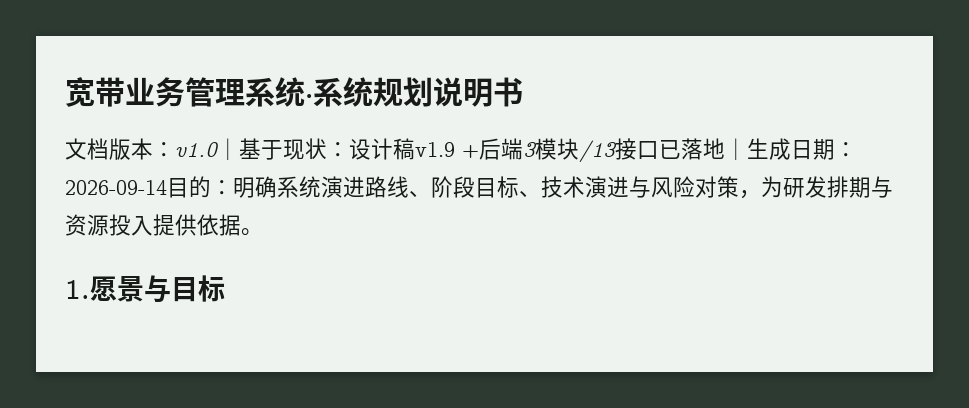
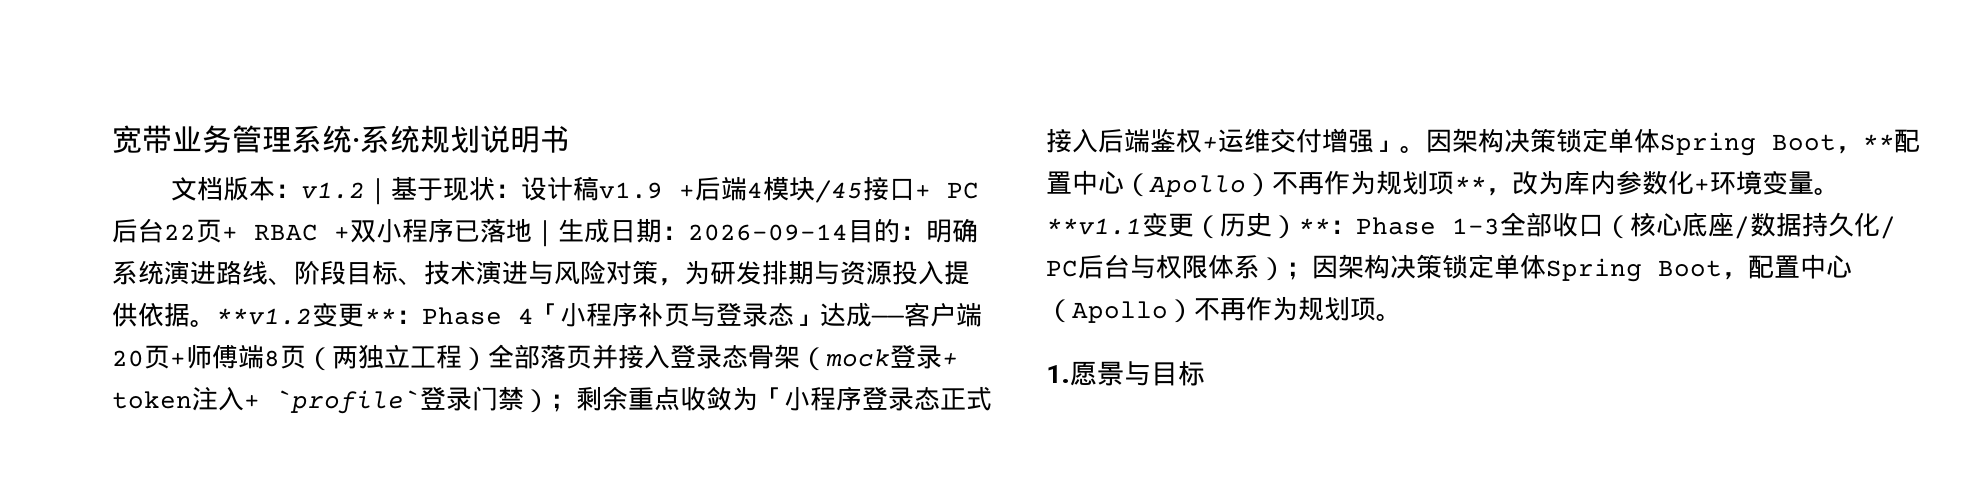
[175,142,218,157] v1.0 -> [300,182,365,199] v1.2
[523,138,659,162] 3模块/13接口 -> [746,176,979,203] [112,218,454,243] 4模块/45接口+ PC后台22页+ RBAC +双小程序
(263, 232) none -> [216,302,982,327] [112,344,958,371] [112,386,992,414] [1046,128,1920,156] [1046,170,1840,197] [1046,212,1896,239] [1046,254,1852,282] [1046,296,1402,323] **v1.2变更**：Phase 4「小程序补页与登录态」达成——客户端20页+师傅端8页（两独立工程）全部落页并接入登录态骨架（mock登录+ token注入+ `profile`登录门禁）；剩余重点收敛为「小程序登录态正式接入后端鉴权+运维交付增强」。因架构决策锁定单体Spring Boot，**配置中心（Apollo）不再作为规划项**，改为库内参数化+环境变量。**v1.1变更（历史）**：Phase 1–3全部收口（核心底座/数据持久化/ PC后台与权限体系）；因架构决策锁定单体Spring Boot，配置中心（Apollo）不再作为规划项。

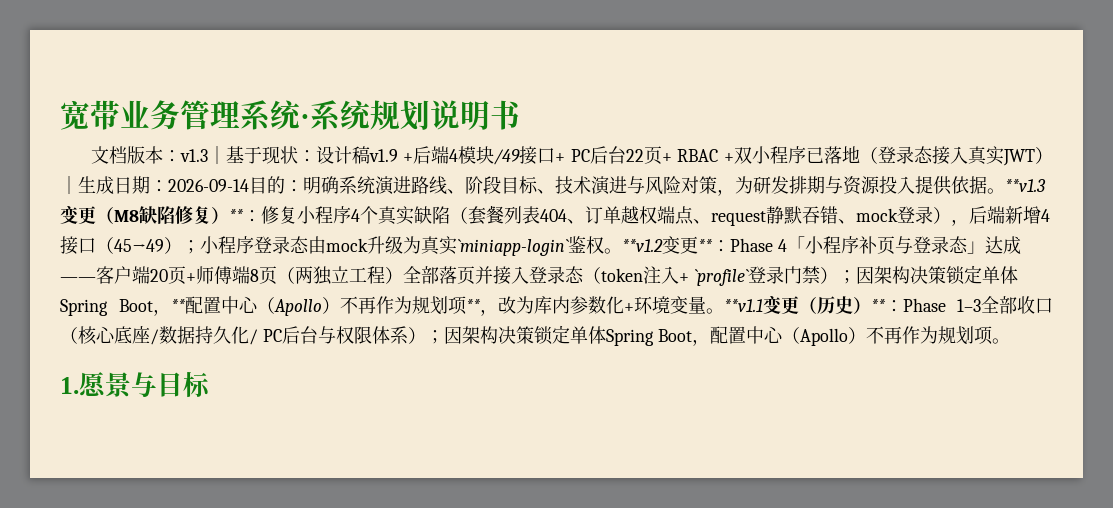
[300,182,365,199] v1.2 -> [179,149,208,162] v1.3
[814,180,863,203] /45 -> [494,149,521,165] /49
(532, 230) none -> [859,146,1053,166] （登录态接入真实JWT）
(216, 323) none -> [1005,179,1046,192] [60,205,1050,226] [60,236,622,256] **v1.3变更（M8缺陷修复）**：修复小程序4个真实缺陷（套餐列表404、订单越权端点、request静默吞错、mock登录），后端新增4接口（45→49）；小程序登录态由mock升级为真实`miniapp-login`鉴权。
[748,344,958,371] 骨架（mock登录+ -> [583,267,601,284] （
[576,386,992,411] [1046,128,1426,153] 剩余重点收敛为「小程序登录态正式接入后端鉴权+运维交付增强」。 -> (856, 277) none

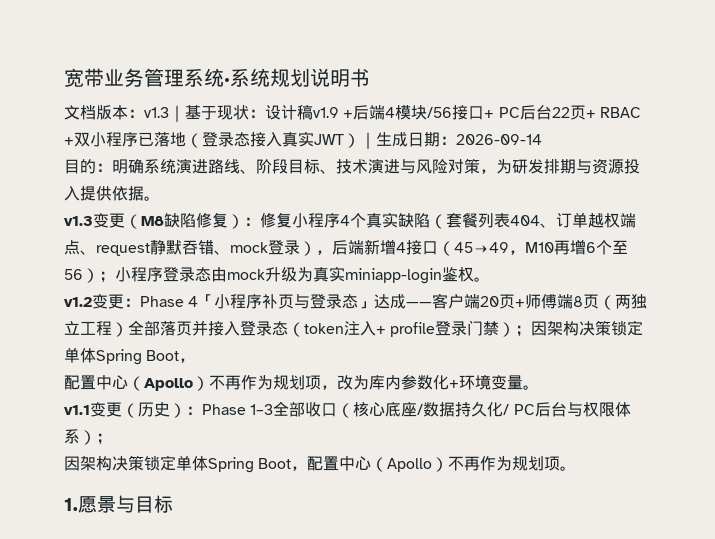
[494,149,521,165] /49 -> [427,107,453,118] /56
(249, 185) none -> (542, 139) //
[1005,179,1046,192] **v1.3 -> [64,216,93,226] // v1.3
[229,209,244,222] ** -> (244, 221) none
(164, 245) none -> [509,239,628,255] [64,269,83,280] ，M10再增6个至56
[457,239,570,256] `miniapp-login` -> [345,268,442,284] miniapp-login
[622,236,713,254] **v1.2变更** -> [64,294,124,309] // v1.2变更
[693,269,750,286] `profile` -> [390,322,436,337] profile
[170,296,481,316] **配置中心（Apollo）不再作为规划项** -> [64,375,321,391] // 配置中心（Apollo）不再作为规划项
[723,299,763,312] **v1.1 -> [64,405,90,415] // v1.1
[870,299,886,312] ** -> (186, 410) none
(444, 337) none -> (112, 439) //

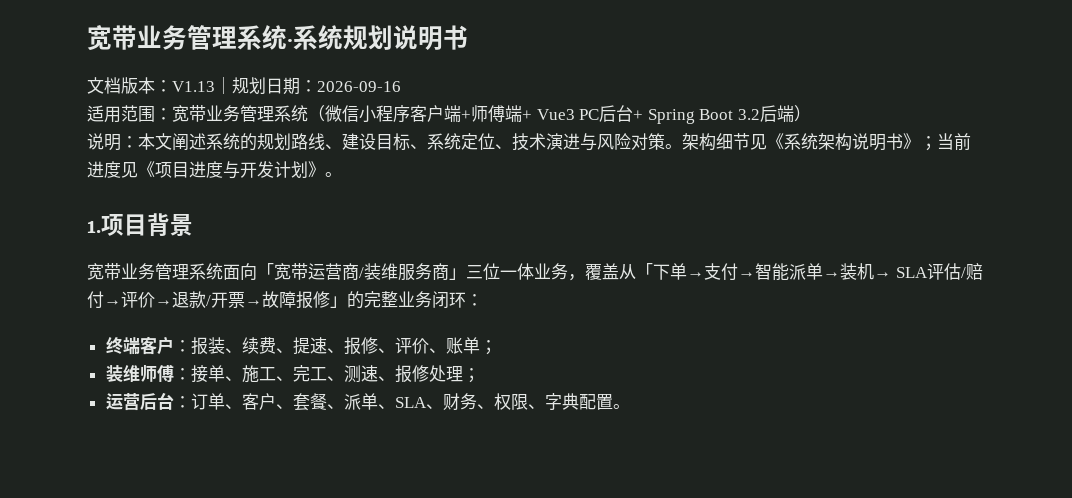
[144,105,641,122] [64,131,542,149] [64,159,320,174] v1.3｜基于现状：设计稿v1.9 +后端4模块/56接口+ PC后台22页+ RBAC +双小程序已落地（登录态接入真实JWT）｜生成日期：2026-09-14 // 目的：明确系统演进路线、阶段目标 -> [172,77,401,95] [87,105,811,124] [87,133,495,151] V1.13｜规划日期：2026-09-16 // 适用范围：宽带业务管理系统（微信小程序客户端+师傅端+ Vue3 PC后台+ Spring Boot 3.2后端） // 说明：本文阐述系统的规划路线、建设目标、系统定位
[480,159,640,174] [64,186,160,201] [64,212,636,229] [64,239,628,256] [64,266,490,284] [64,293,648,310] [64,320,644,337] [64,347,196,365] [64,374,539,391] [64,401,631,418] [64,429,112,445] [64,455,561,473] ，为研发排期与资源投入提供依据。 // v1.3变更（M8缺陷修复）：修复小程序4个真实缺陷（套餐列表404、订单越权端点、request静默吞错、mock登录），后端新增4接口（45→49，M10再增6个至56）；小程序登录态由mock升级为真实miniapp-login鉴权。 // v1.2变更：Phase 4「小程序补页与登录态」达成——客户端20页+师傅端8页（两独立工程）全部落页并接入登录态（token注入+ profile登录门禁）；因架构决策锁定单体Spring Boot， // 配置中心（Apollo）不再作为规划项，改为库内参数化+环境变量。 // v1.1变更（历史）：Phase 1–3全部收口（核心底座/数据持久化/ PC后台与权限体系）； // 因架构决策锁定单体Spring Boot，配置中心（Apollo）不再作为规划项 -> [665,133,971,151] [87,161,325,179] 。架构细节见《系统架构说明书》；当前进度见《项目进度与开发计划》
[78,496,97,513] 愿 -> [101,213,170,237] 项目背
[116,495,173,513] 与目标 -> [87,263,983,281] [87,291,483,309] [105,336,497,355] [105,364,480,383] [105,392,630,411] // 宽带业务管理系统面向「宽带运营商/装维服务商」三位一体业务，覆盖从「下单→支付→智能派单→装机→ SLA评估/赔付→评价→退款/开票→故障报修」的完整业务闭环： // 终端客户：报装、续费、提速、报修、评价、账单； // 装维师傅：接单、施工、完工、测速、报修处理； // 运营后台：订单、客户、套餐、派单、SLA、财务、权限、字典配置。

